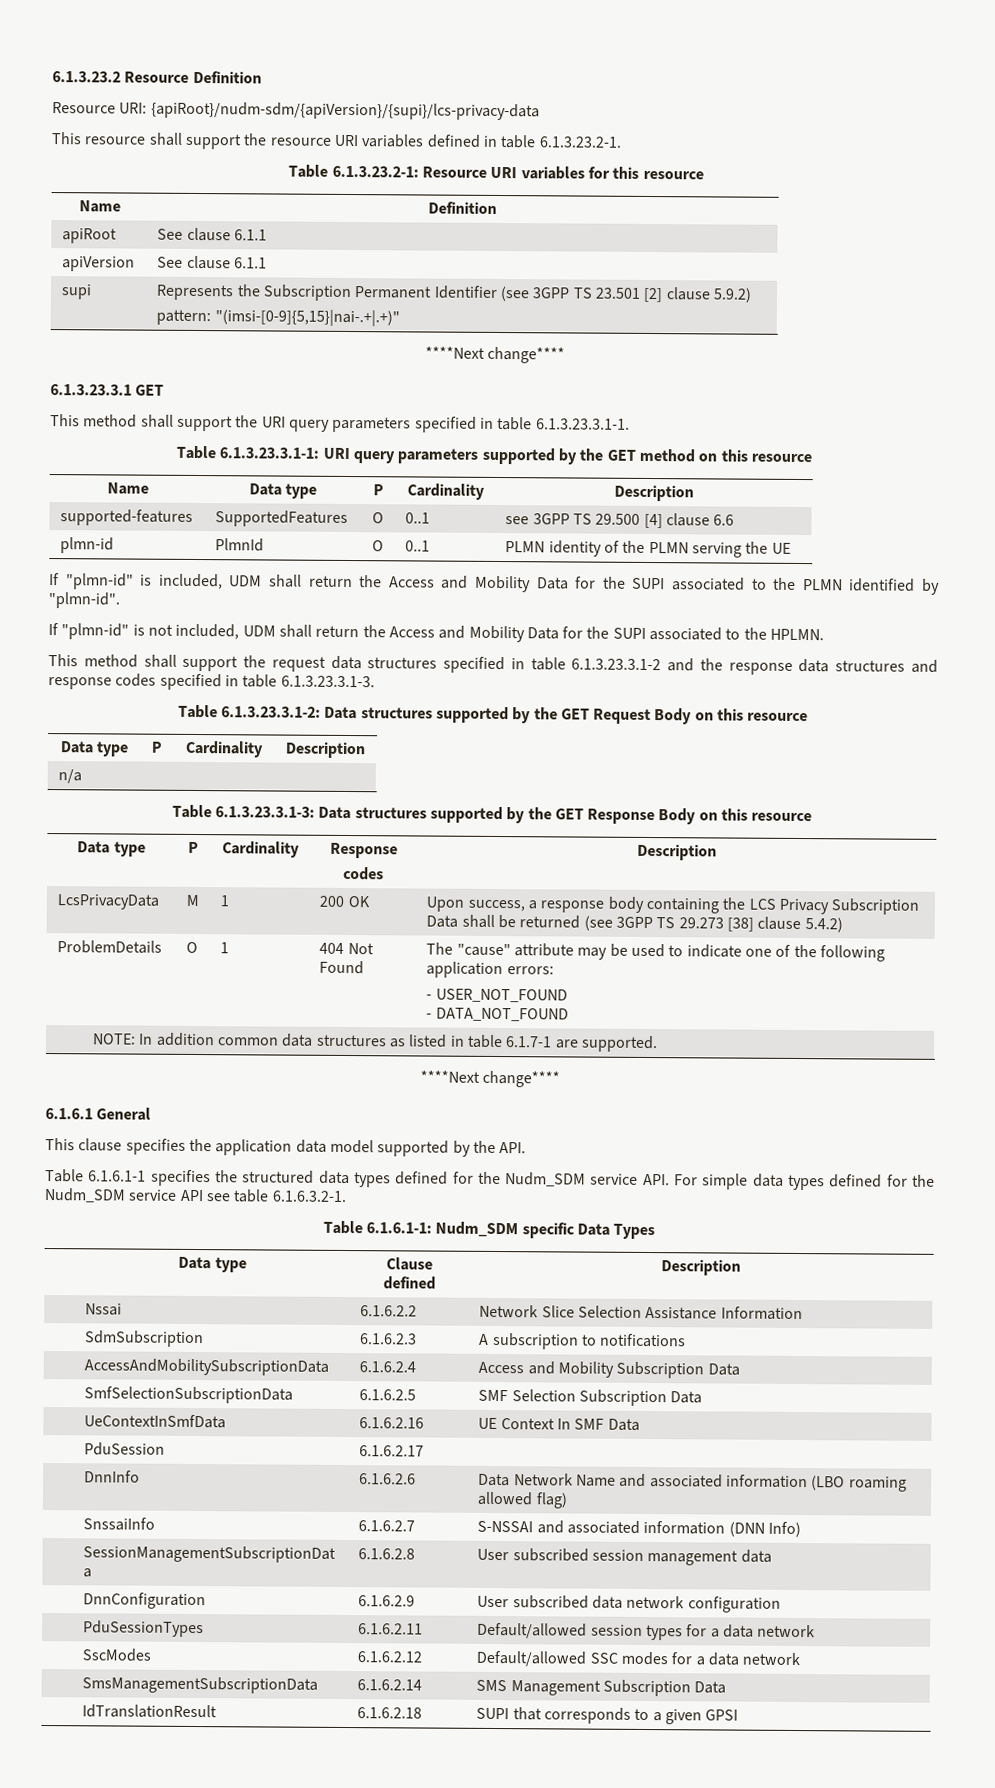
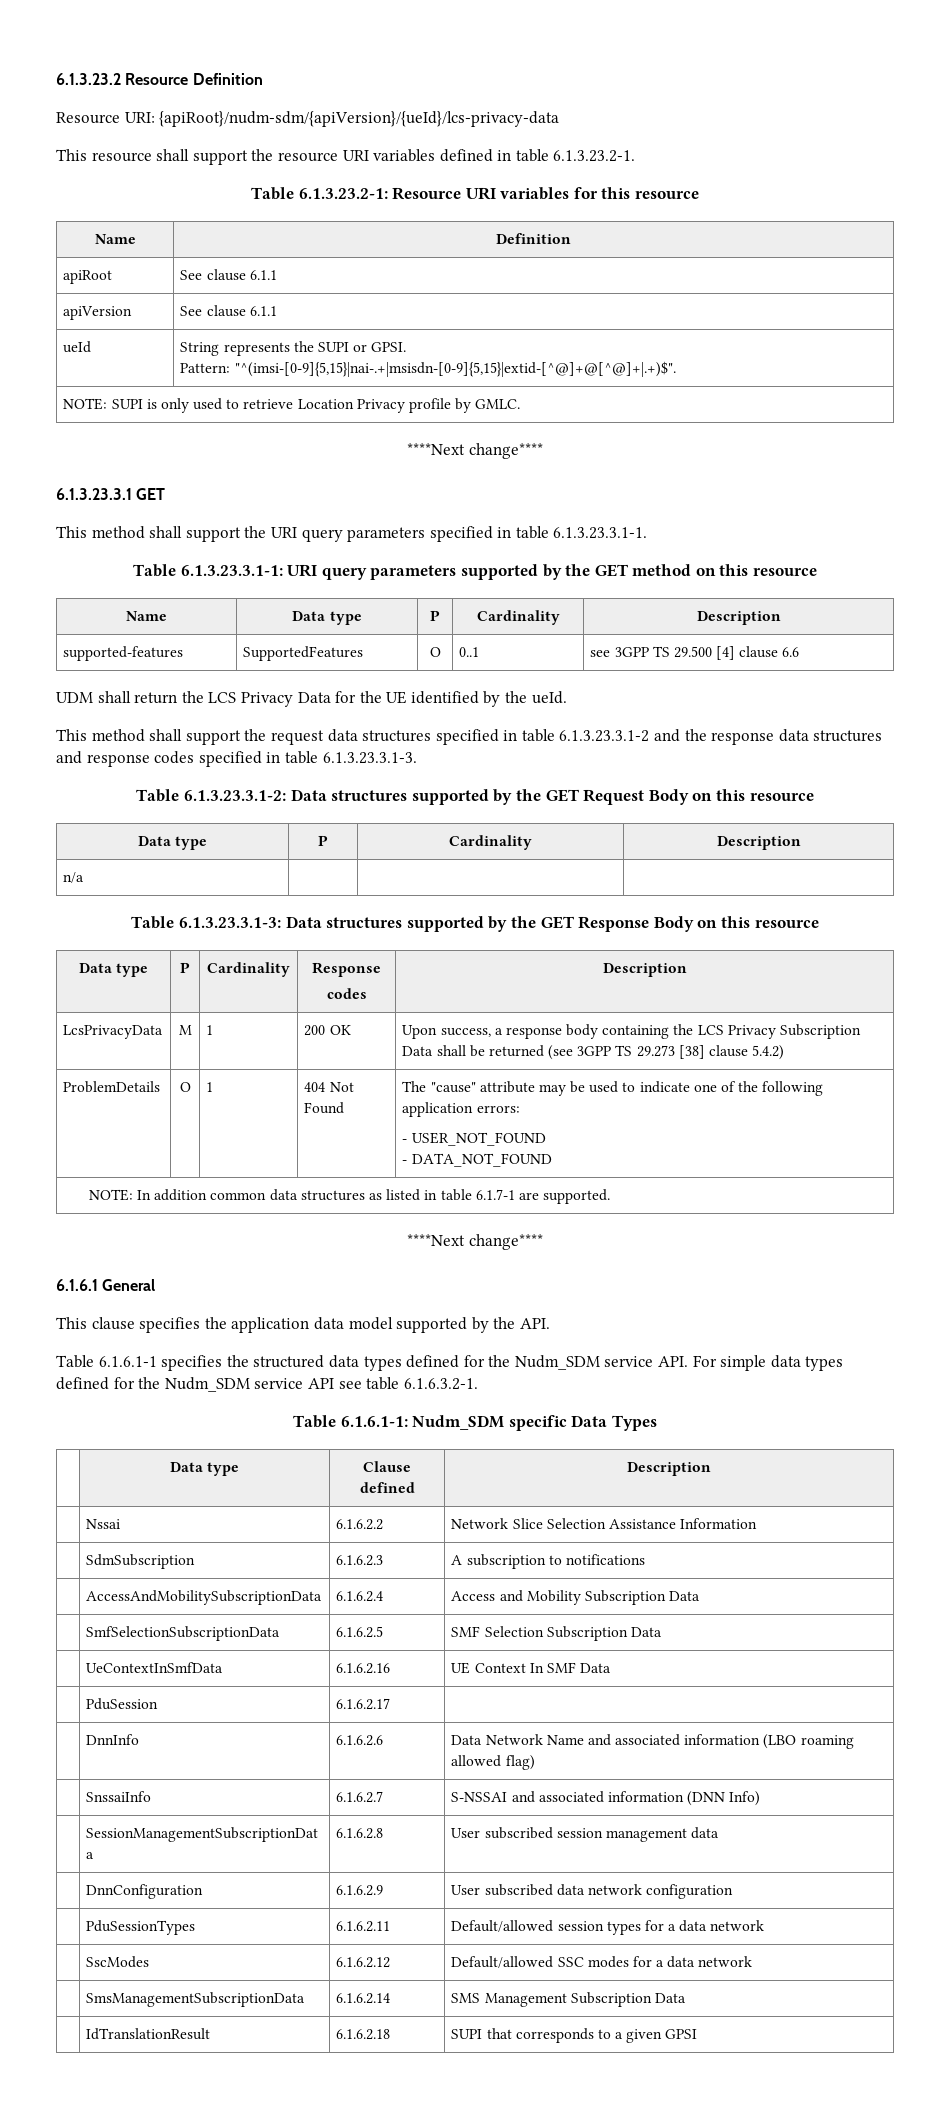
[150,101,540,121] {apiRoot}/nudm-sdm/{apiVersion}/{supi}/lcs-privacy-data -> [159,111,560,127] {apiRoot}/nudm-sdm/{apiVersion}/{ueId}/lcs-privacy-data
[61,284,93,300] [156,284,752,303] [156,309,400,327] supi | Represents the Subscription Permanent Identifier (see 3GPP TS 23.501 [2] clause 5.9.2) // pattern: "(imsi-[0-9]{5,15}|nai-.+|.+)" -> [63,341,92,353] [180,341,407,356] [180,361,676,377] [63,398,521,413] ueId | String represents the SUPI or GPSI. // Pattern: "^(imsi-[0-9]{5,15}|nai-.+|msisdn-[0-9]{5,15}|extid-[^@]+@[^@]+|.+)$". // NOTE: SUPI is only used to retrieve Location Privacy profile by GMLC.
[60,537,115,554] [215,538,265,552] [372,540,384,552] [405,540,431,552] [505,540,791,558] [49,573,941,595] [48,592,120,609] [48,623,825,643] // plmn-id | PlmnId | O | 0..1 | PLMN identity of the PLMN serving the UE // If "plmn-id" is included, UDM shall return the Access and Mobility Data for the SUPI associated to the PLMN identified by "plmn-id". // If "plmn-id" is not included, UDM shall return the Access and Mobility Data for the SUPI associated to the HPLMN. -> [56,691,567,707] // UDM shall return the LCS Privacy Data for the UE identified by the ueId.

